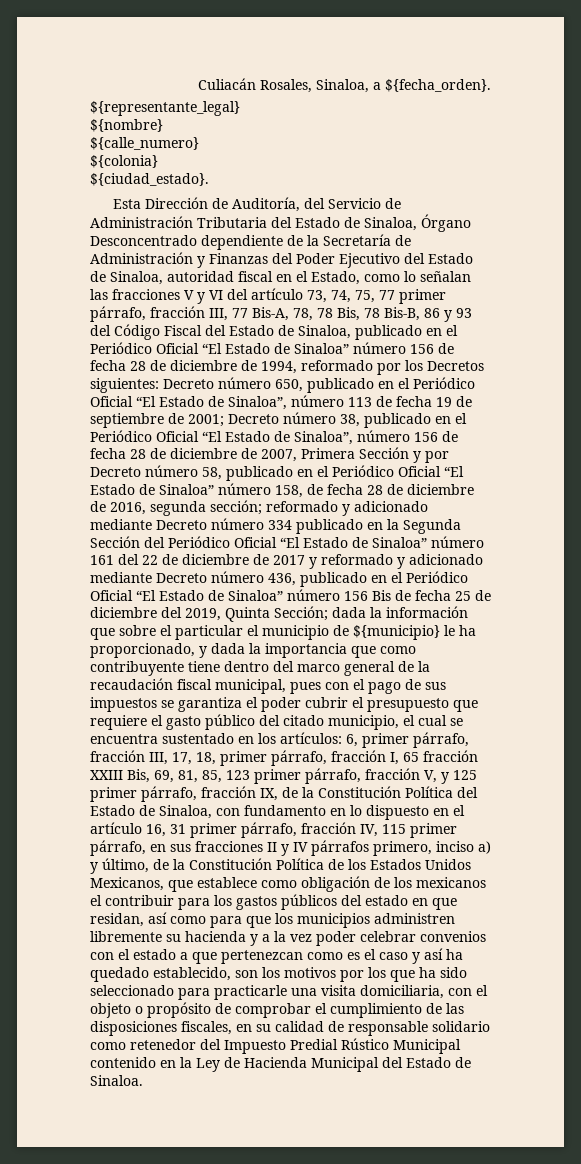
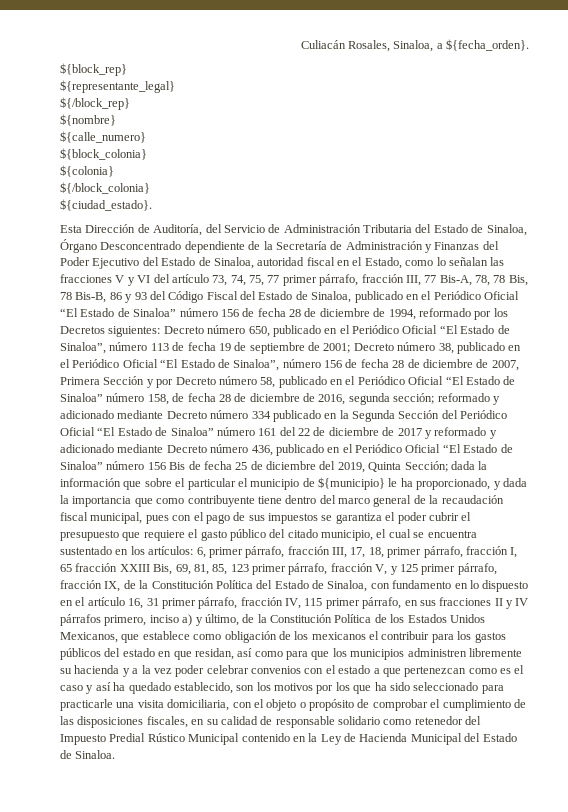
(491, 85) none -> [60,63,127,76] // ${block_rep}
(240, 108) none -> [60,97,130,110] // ${/block_rep}
(199, 143) none -> [60,148,147,160] // ${block_colonia}
(158, 161) none -> [60,182,150,194] // ${/block_colonia}

